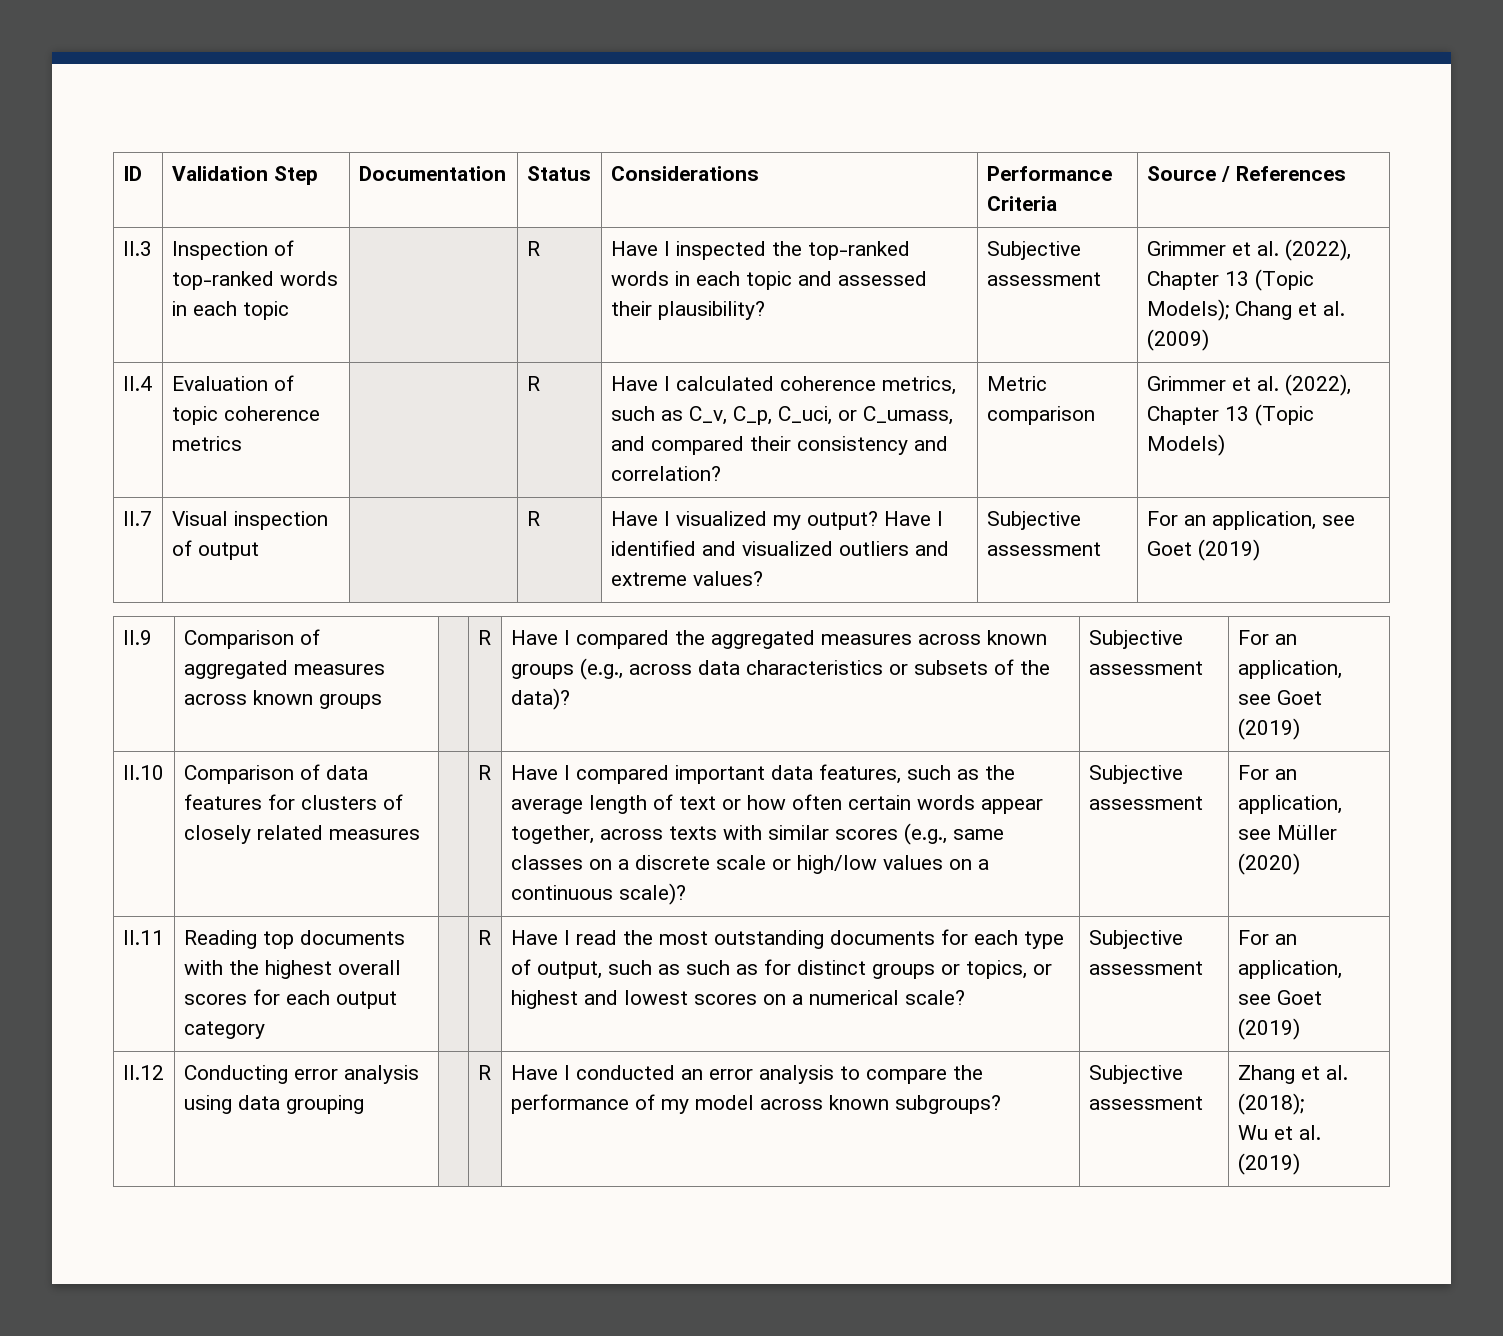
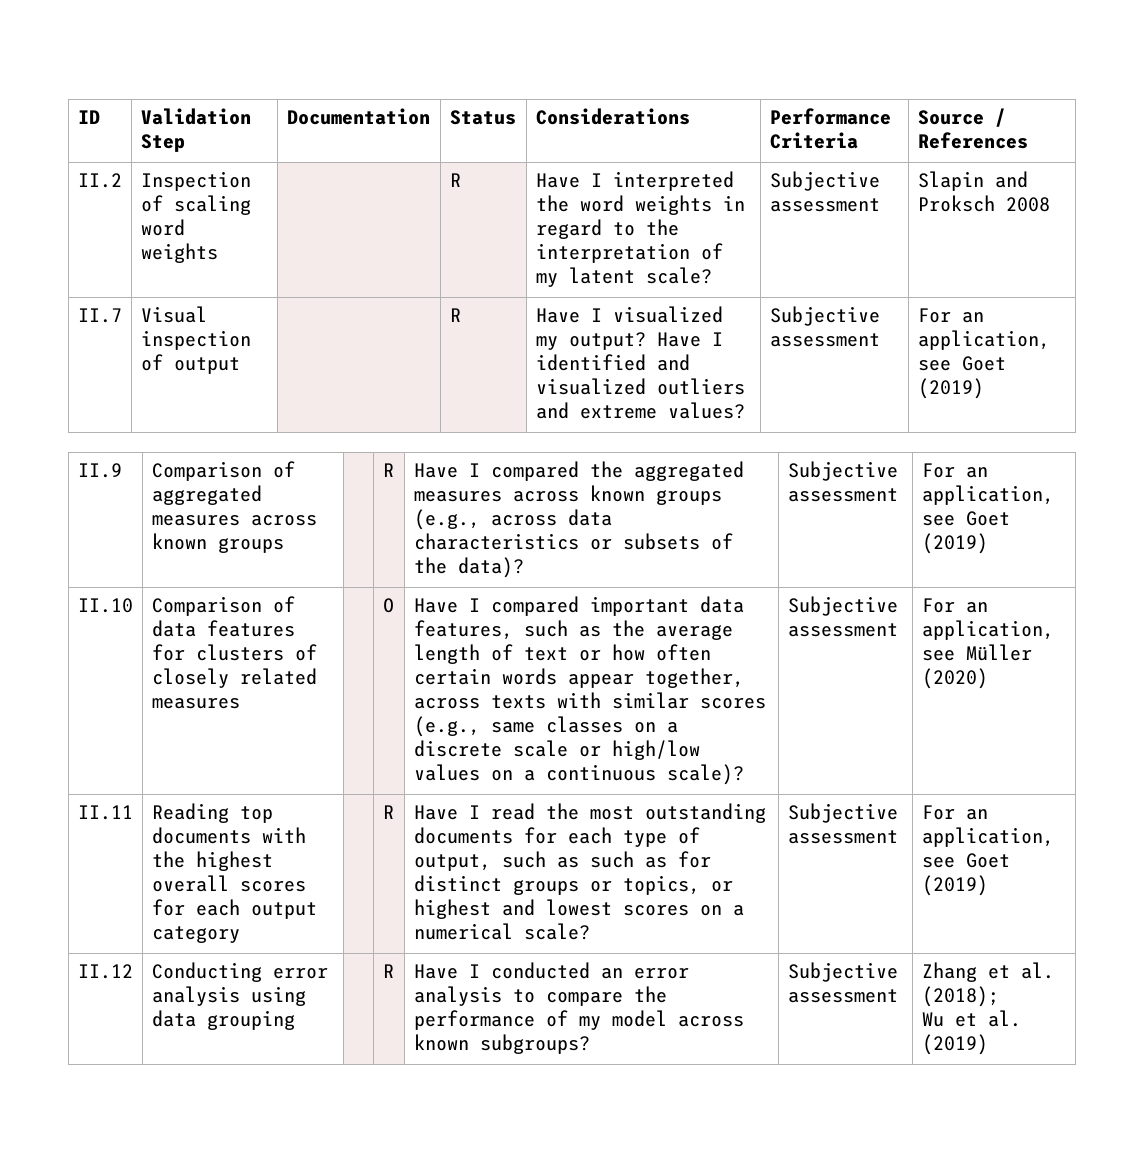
[122,241,152,256] II.3 -> [77,173,122,188] II.2
[171,271,338,290] [171,301,289,320] [526,241,540,256] [610,241,910,260] [610,271,927,290] [610,301,765,320] [986,241,1081,260] [986,272,1101,286] [1146,239,1351,261] [1146,269,1314,291] [1146,299,1345,321] [1146,329,1209,351] [122,376,152,391] [171,375,294,391] [171,406,320,425] [171,436,242,451] [526,376,540,391] [610,376,956,395] [610,406,953,425] [610,436,948,455] [610,466,721,481] [986,376,1047,391] [986,406,1095,425] [1146,374,1351,396] [1146,404,1314,426] [1146,434,1225,456] top-ranked words in each topic | | R | Have I inspected the top-ranked words in each topic and assessed their plausibility? | Subjective assessment | Grimmer et al. (2022), Chapter 13 (Topic Models); Chang et al. (2009) // II.4 | Evaluation of topic coherence metrics | | R | Have I calculated coherence metrics, such as C_v, C_p, C_uci, or C_umass, and compared their consistency and correlation? | Metric comparison | Grimmer et al. (2022), Chapter 13 (Topic Models) -> [173,195,251,215] [140,219,185,236] [140,243,218,263] [449,173,461,187] [535,171,734,191] [535,195,745,215] [535,219,679,239] [535,243,723,263] [535,267,712,287] [769,171,880,191] [769,198,880,212] [917,171,1028,191] [917,195,1050,212] scaling word weights | | R | Have I interpreted the word weights in regard to the interpretation of my latent scale? | Subjective assessment | Slapin and Proksch 2008
[477,765,491,780] R -> [382,598,394,613] O

